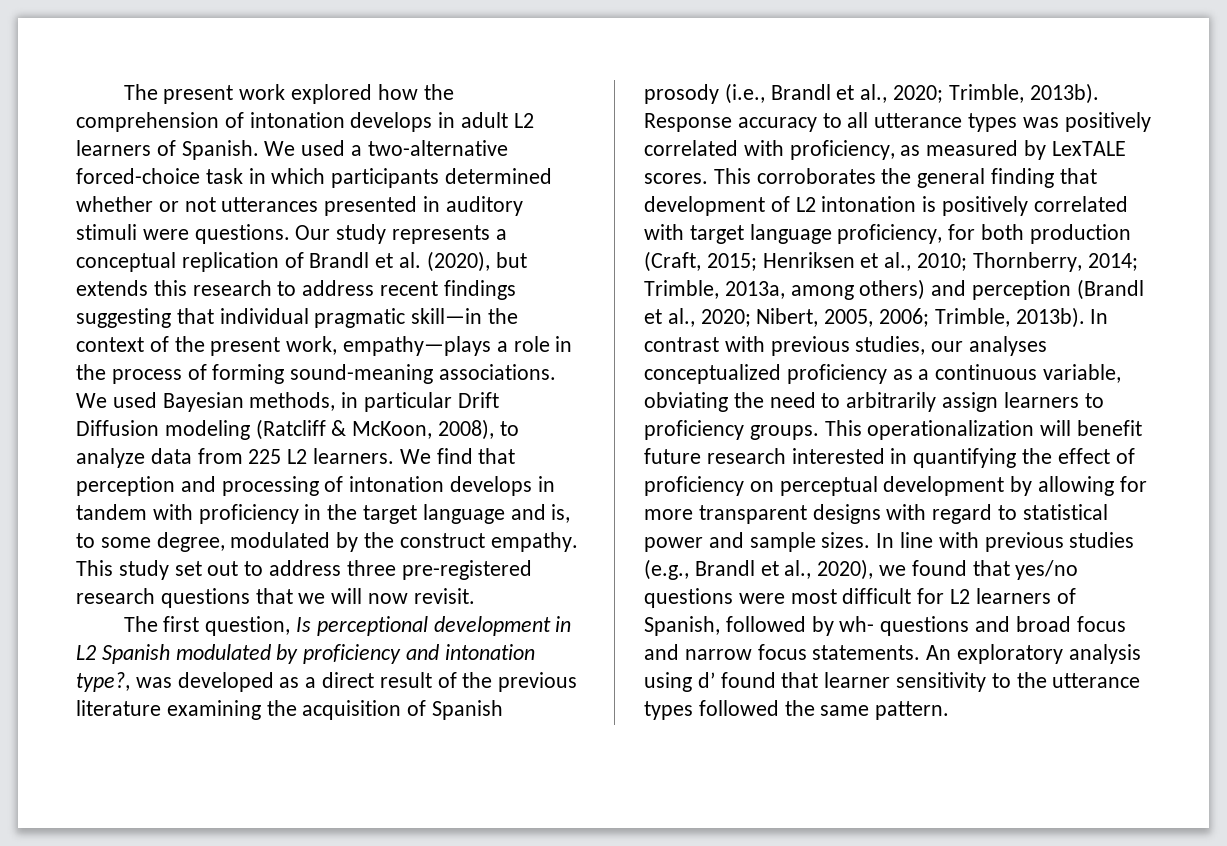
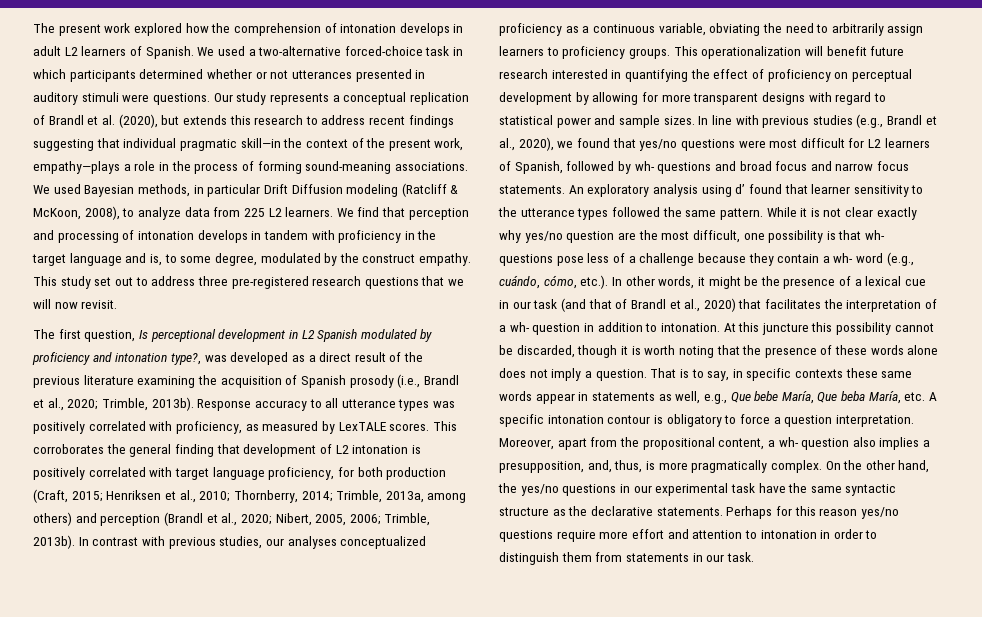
(950, 710) none -> [766,207,917,220] [499,230,886,243] [499,252,914,266] [499,275,927,289] [499,298,938,312] [499,322,934,335] [499,345,939,358] [499,368,913,381] [499,391,938,404] [499,414,914,427] [499,437,931,450] [499,460,930,473] [498,483,897,496] [499,506,899,519] [499,529,878,542] [499,552,754,565] While it is not clear exactly why yes/no question are the most difficult, one possibility is that wh- questions pose less of a challenge because they contain a wh- word (e.g., cuándo, cómo, etc.). In other words, it might be the presence of a lexical cue in our task (and that of Brandl et al., 2020) that facilitates the interpretation of a wh- question in addition to intonation. At this juncture this possibility cannot be discarded, though it is worth noting that the presence of these words alone does not imply a question. That is to say, in specific contexts these same words appear in statements as well, e.g., Que bebe María, Que beba María, etc. A specific intonation contour is obligatory to force a question interpretation. Moreover, apart from the propositional content, a wh- question also implies a presupposition, and, thus, is more pragmatically complex. On the other hand, the yes/no questions in our experimental task have the same syntactic structure as the declarative statements. Perhaps for this reason yes/no questions require more effort and attention to intonation in order to distinguish them from statements in our task.

